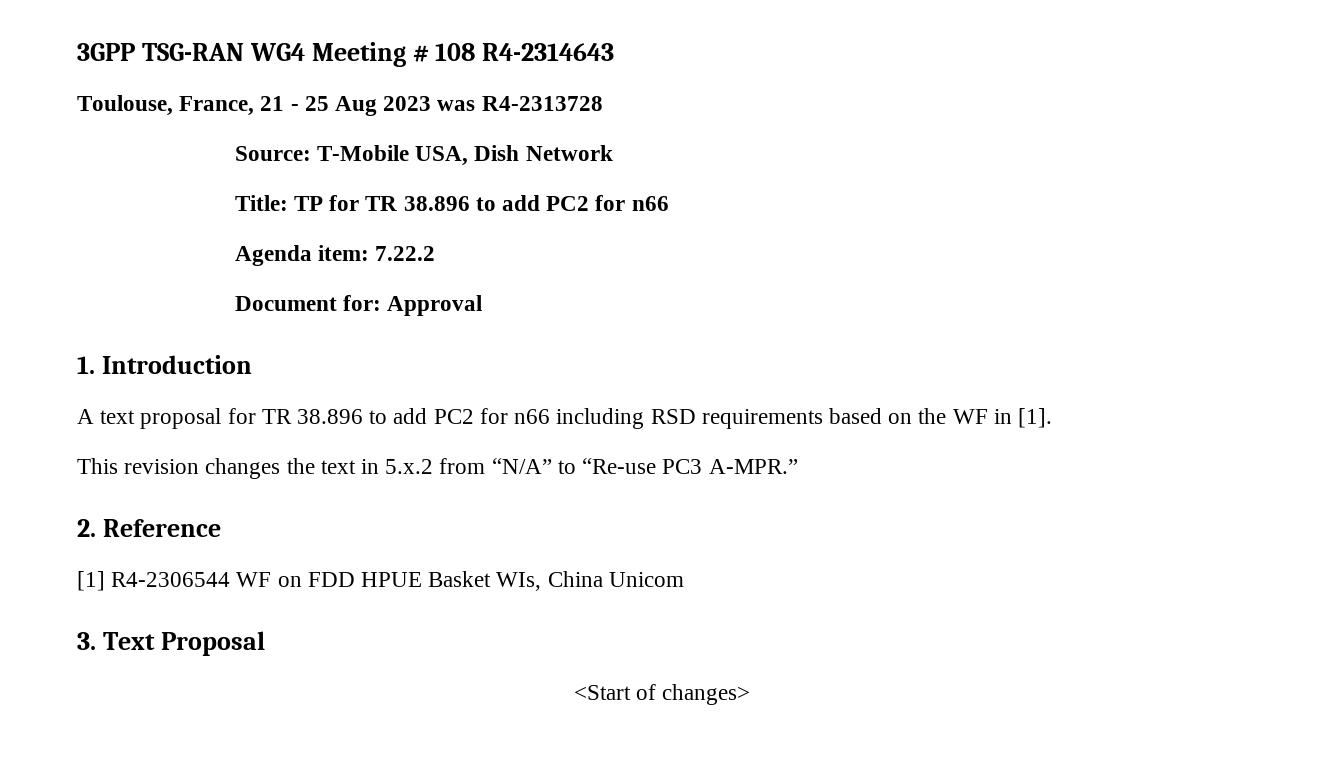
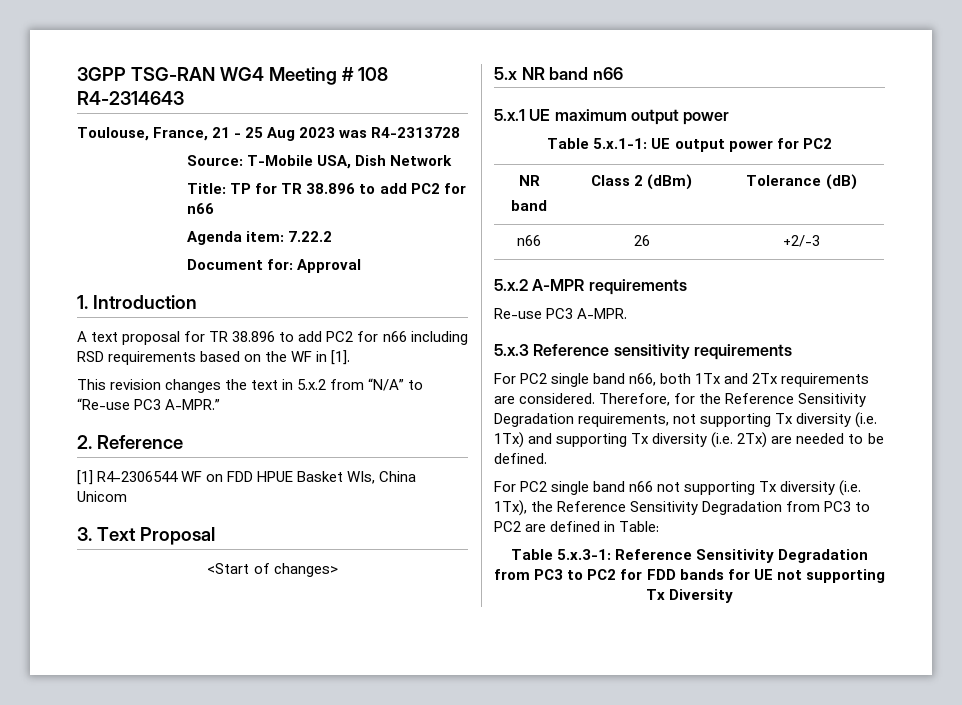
(751, 694) none -> [494,67,623,80] [494,109,730,125] [547,138,832,152] [518,175,540,186] [511,200,547,211] [590,174,693,190] [746,174,857,190] [517,235,541,246] [633,235,650,246] [783,235,820,247] [494,279,687,295] [494,308,628,319] [494,344,792,360] [494,373,870,387] [494,393,867,407] [494,412,878,428] [494,432,884,448] [494,453,547,464] [494,480,862,496] [494,500,871,516] [494,521,660,532] [510,549,869,563] [494,569,885,583] [645,589,734,603] // 5.x NR band n66 // 5.x.1 UE maximum output power // Table 5.x.1-1: UE output power for PC2 // NR // band | Class 2 (dBm) | Tolerance (dB) // n66 | 26 | +2/-3 // 5.x.2 A-MPR requirements // Re-use PC3 A-MPR. // 5.x.3 Reference sensitivity requirements // For PC2 single band n66, both 1Tx and 2Tx requirements are considered. Therefore, for the Reference Sensitivity Degradation requirements, not supporting Tx diversity (i.e. 1Tx) and supporting Tx diversity (i.e. 2Tx) are needed to be defined. // For PC2 single band n66 not supporting Tx diversity (i.e. 1Tx), the Reference Sensitivity Degradation from PC3 to PC2 are defined in Table: // Table 5.x.3-1: Reference Sensitivity Degradation from PC3 to PC2 for FDD bands for UE not supporting Tx Diversity

